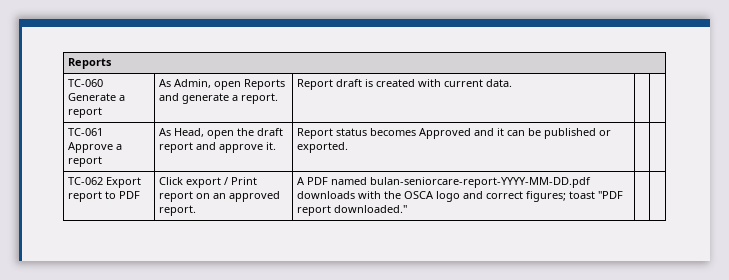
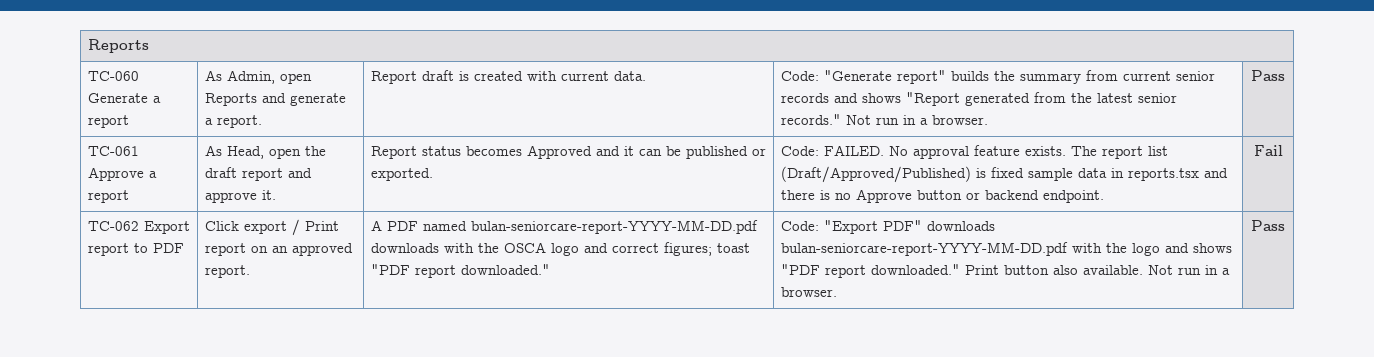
(512, 83) | -> [780,70,1215,84] [780,92,1177,106] [780,114,988,125] [1251,70,1285,81] Code: "Generate report" builds the summary from current senior records and shows "Report generated from the latest senior records." Not run in a browser. | Pass
(348, 147) | -> [780,145,1168,159] [780,166,1228,183] [780,189,1104,203] [1253,145,1283,156] Code: FAILED. No approval feature exists. The report list (Draft/Approved/Published) is fixed sample data in reports.tsx and there is no Approve button or backend endpoint. | Fail
(407, 209) | -> [780,220,995,234] [780,242,1232,256] [780,264,1230,278] [780,287,837,297] [1251,220,1285,231] Code: "Export PDF" downloads bulan-seniorcare-report-YYYY-MM-DD.pdf with the logo and shows "PDF report downloaded." Print button also available. Not run in a browser. | Pass

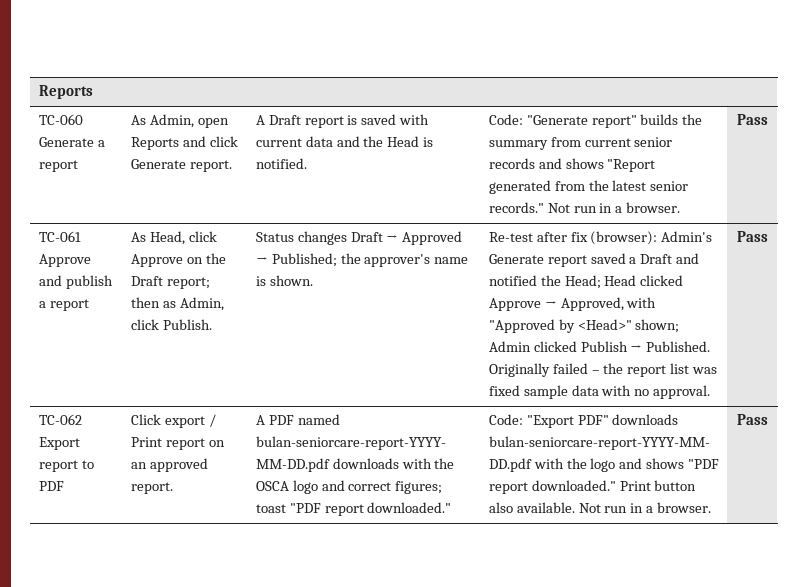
[289,93,346,106] [204,115,262,128] [370,70,646,84] generate a report. | Report draft is created with current data. -> [209,136,238,147] [130,159,232,172] [255,114,430,128] [255,136,434,147] [255,158,307,169] click Generate report. | A Draft report is saved with current data and the Head is notified.
(144, 174) none -> [38,275,113,289] and publish
[268,146,326,159] [204,167,312,181] [204,190,276,203] [370,145,766,159] [370,168,433,181] [780,145,1168,159] [780,166,1228,183] [780,189,1104,203] [1253,145,1283,156] open the draft report and approve it. | Report status becomes Approved and it can be published or exported. | Code: FAILED. No approval feature exists. The report list (Draft/Approved/Published) is fixed sample data in reports.tsx and there is no Approve button or backend endpoint. | Fail -> [188,231,217,242] [130,253,226,267] [130,276,210,289] [130,297,224,311] [130,319,212,330] [255,231,463,245] [255,253,469,267] [255,275,313,286] [488,231,713,245] [488,253,700,267] [488,275,684,289] [488,297,657,311] [488,319,680,333] [488,341,711,352] [488,363,718,377] [488,385,711,399] [737,231,768,242] click Approve on the Draft report; then as Admin, click Publish. | Status changes Draft → Approved → Published; the approver's name is shown. | Re-test after fix (browser): Admin's Generate report saved a Draft and notified the Head; Head clicked Approve → Approved, with "Approved by <Head>" shown; Admin clicked Publish → Published. Originally failed – the report list was fixed sample data with no approval. | Pass

